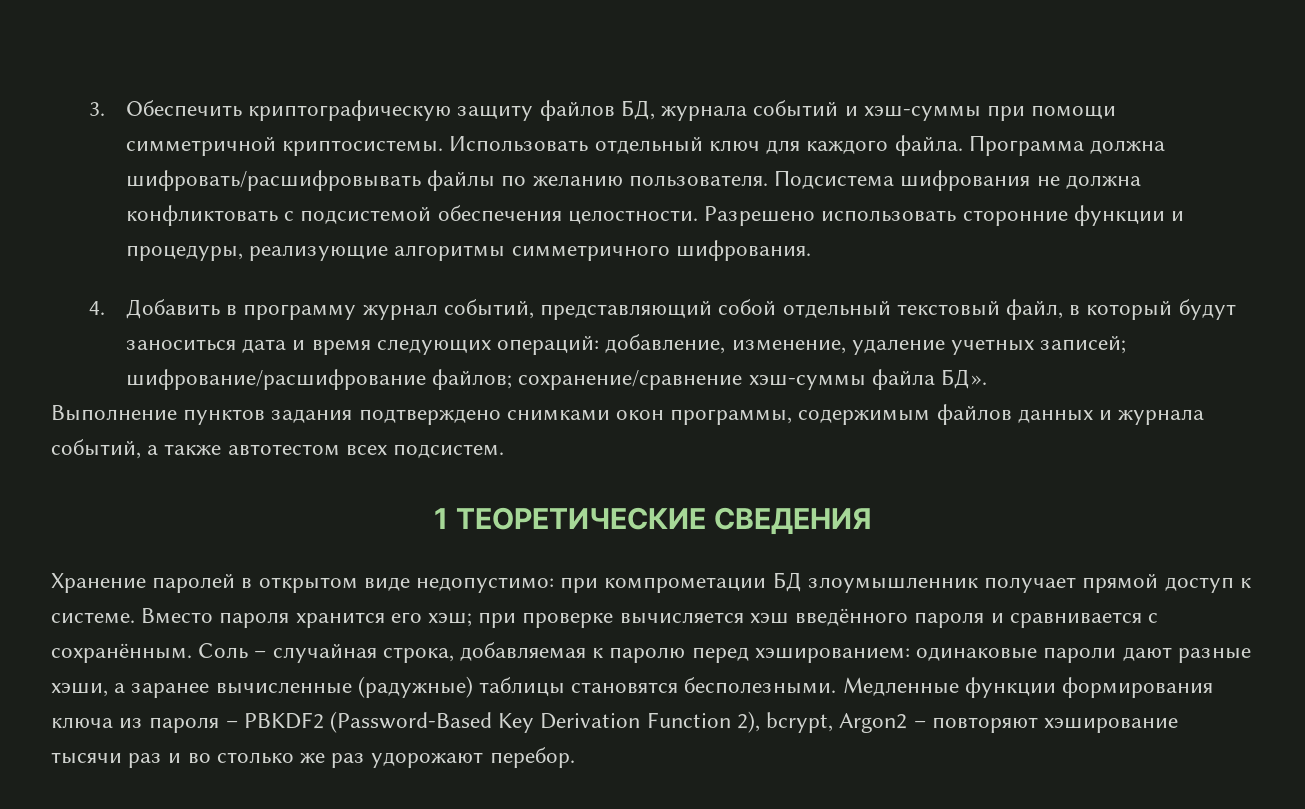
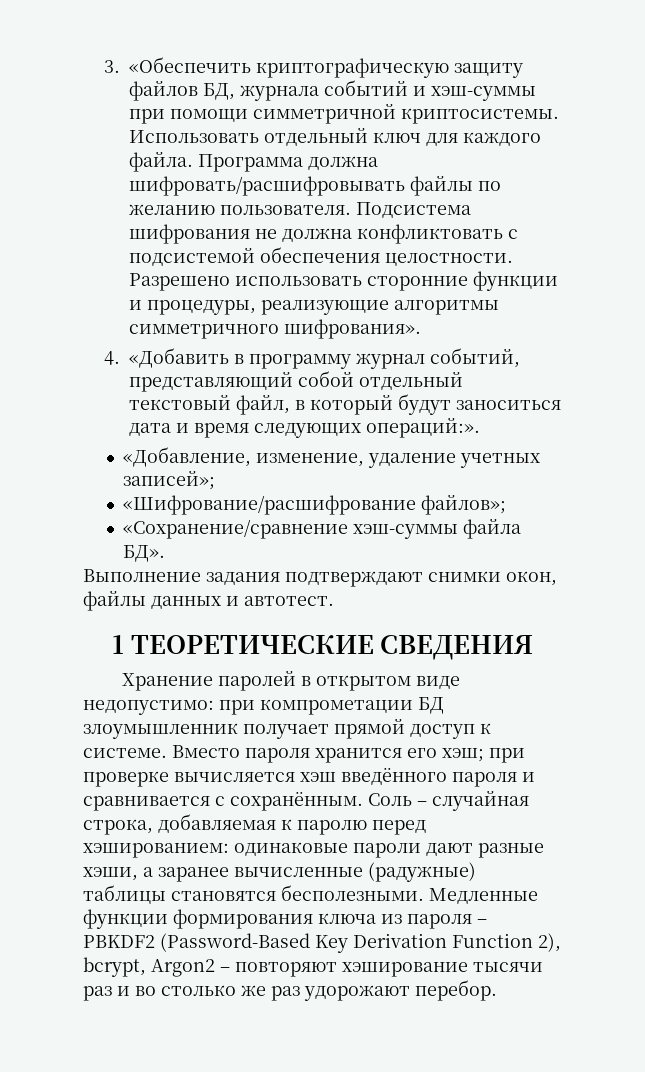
[126,100,243,117] Обеспечить -> [128,57,251,73] «Обеспечить
[675,240,811,261] шифрования. -> [283,319,421,339] шифрования».
[126,299,221,319] Добавить -> [128,348,229,368] «Добавить
[497,334,726,355] операций: добавление, -> [365,418,480,438] [123,447,252,467] операций:». // «Добавление,
[1040,335,1127,354] [126,369,743,390] записей; шифрование/расшифрование файлов; сохранение/сравнение -> [123,471,216,490] [123,495,507,515] [123,519,349,539] записей»; // «Шифрование/расшифрование файлов»; // «Сохранение/сравнение
[183,404,1205,425] [51,439,505,459] пунктов задания подтверждено снимками окон программы, содержимым файлов данных и журнала событий, а также автотестом всех подсистем. -> [206,571,557,587] [83,591,334,611] задания подтверждают снимки окон, файлы данных и автотест.

